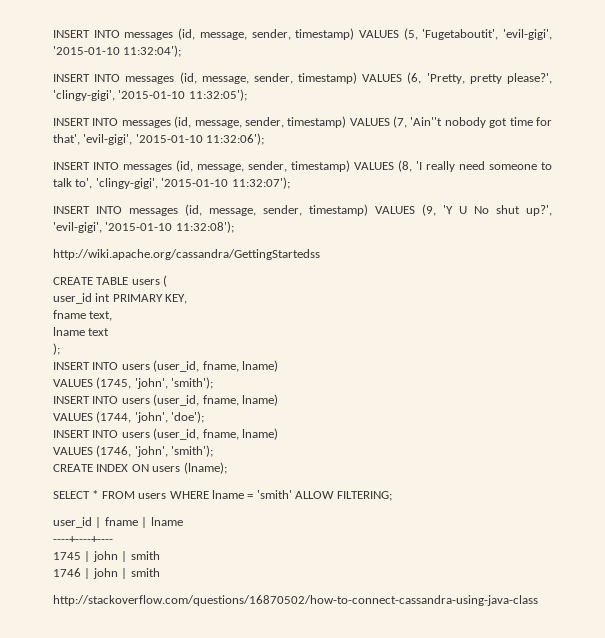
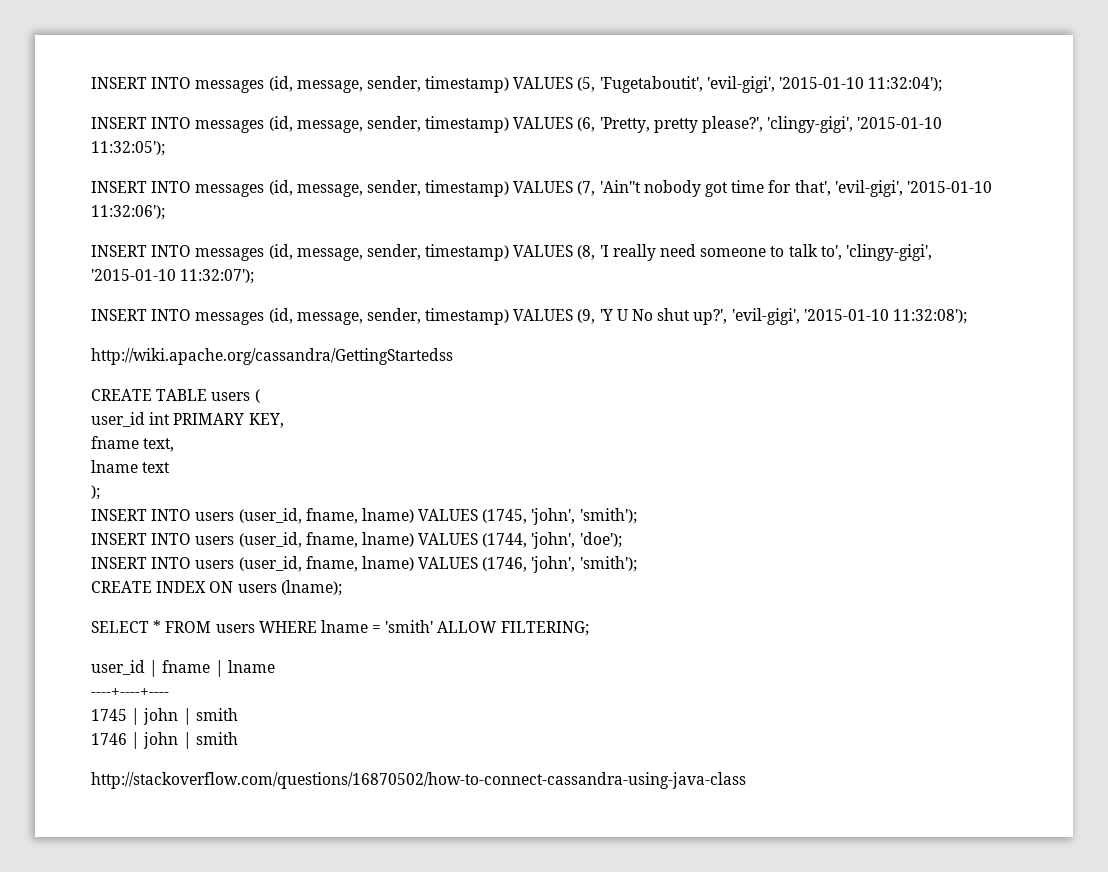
(278, 366) // -> (414, 515) none
(278, 400) // -> (414, 539) none
(278, 434) // -> (414, 563) none

